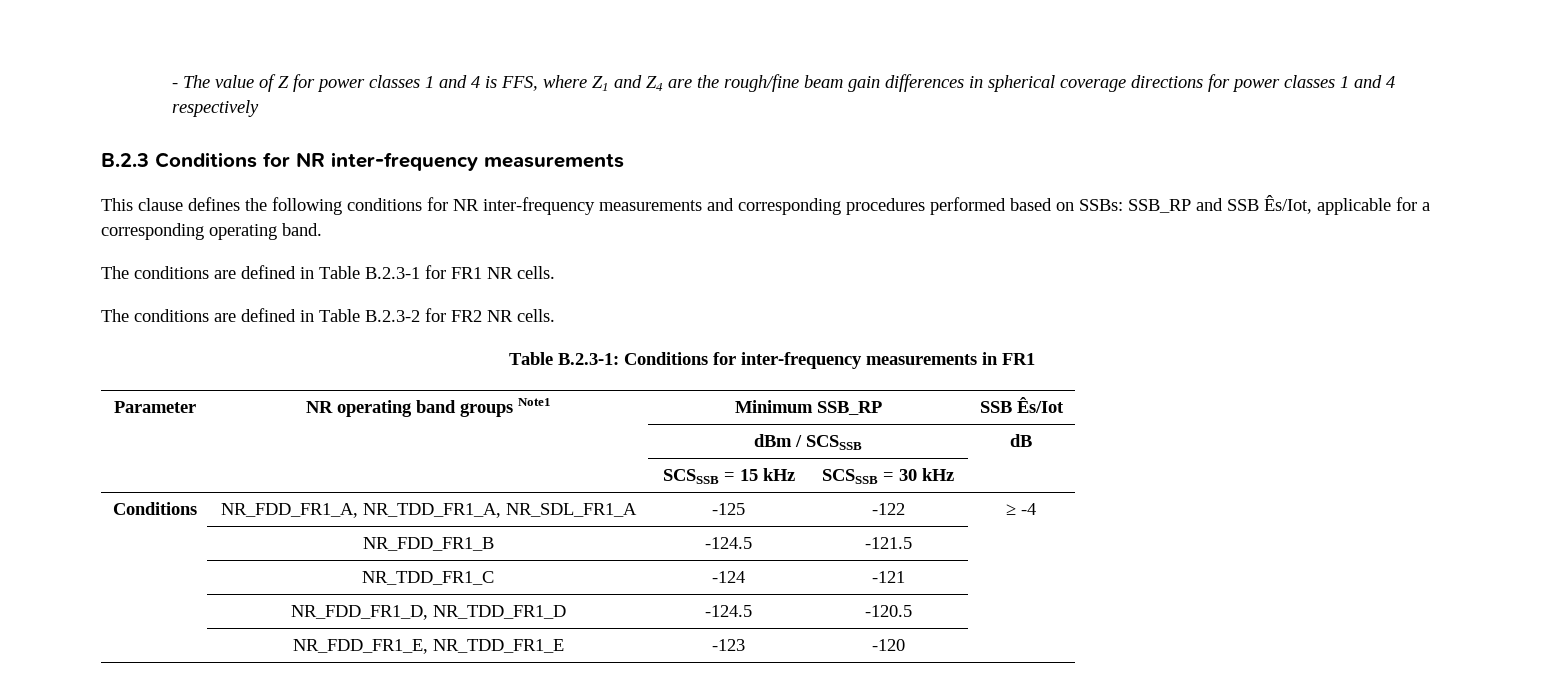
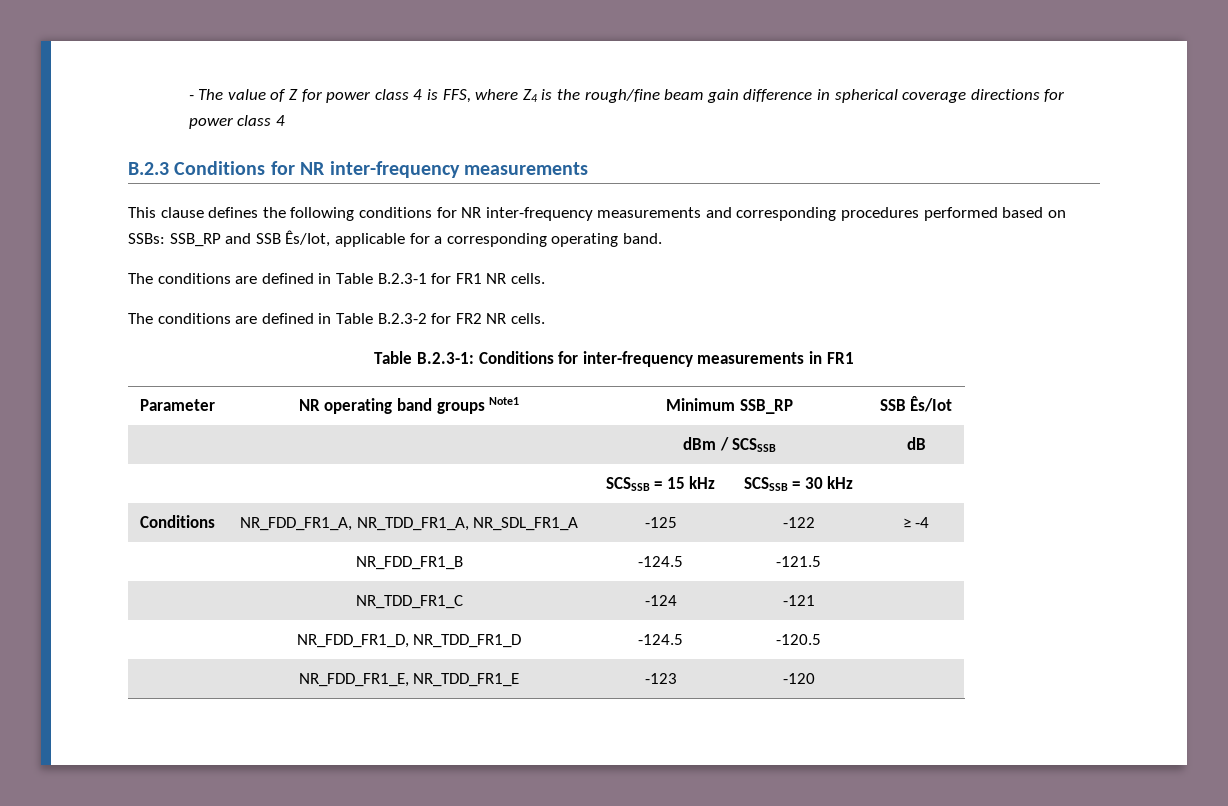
[369,75,468,88] classes 1 and -> [374,89,409,100] class
[592,75,693,91] Z1 and Z4 are -> [522,89,553,102] Z4 is
[885,74,965,92] differences -> [743,89,813,102] difference
[1284,75,1396,88] [172,100,260,117] classes 1 and 4 respectively -> [237,115,285,126] class 4

